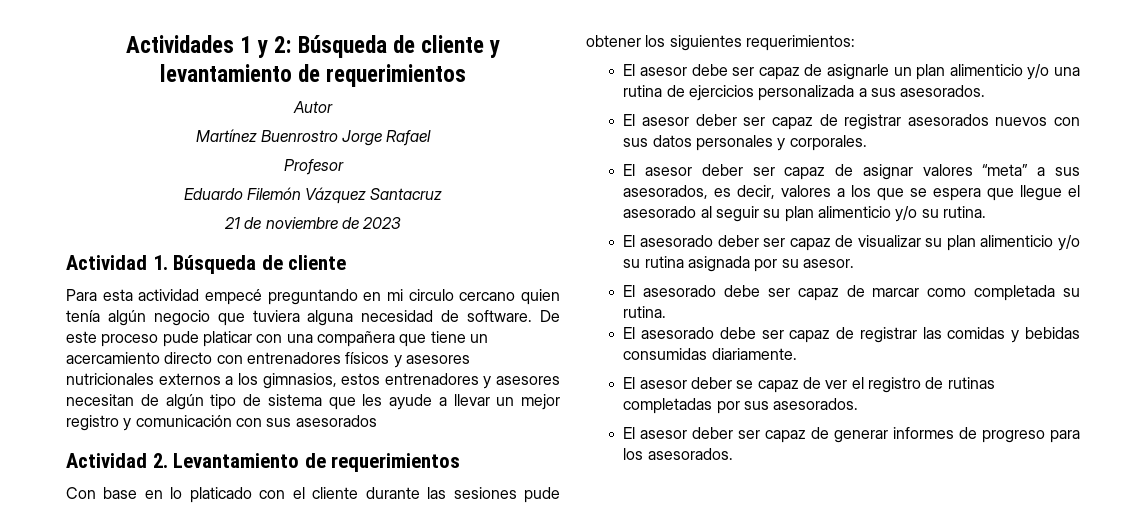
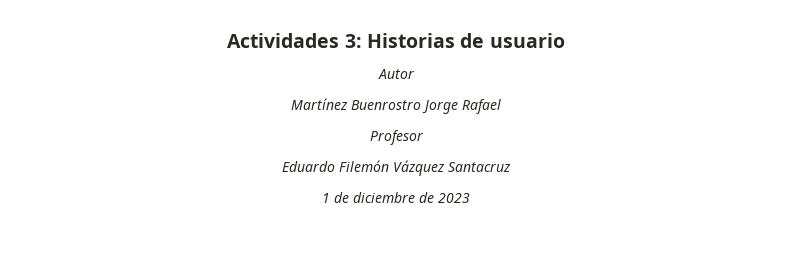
[239,35,501,58] [159,64,467,87] 1 y 2: Búsqueda de cliente y levantamiento de requerimientos -> [344,33,565,48] 3: Historias de usuario
[223,217,338,229] 21 de noviembre -> [322,192,415,203] 1 de diciembre
[66,255,347,274] [66,289,560,305] [66,310,561,326] [66,331,488,347] [66,352,470,368] [66,373,560,389] [66,394,560,410] [66,415,377,431] [66,453,461,472] [66,487,560,503] [586,35,855,51] [623,64,1080,80] [623,85,986,101] [623,114,1080,130] [623,135,867,151] [623,164,1080,180] [623,185,1080,201] [623,206,987,222] [623,235,1080,251] [623,256,855,272] [623,285,1080,301] [623,306,667,318] [623,327,1080,343] [623,348,797,360] [623,377,995,393] [623,398,859,414] [623,427,1080,443] [623,448,733,460] // Actividad 1. Búsqueda de cliente // Para esta actividad empecé preguntando en mi circulo cercano quien tenía algún negocio que tuviera alguna necesidad de software. De este proceso pude platicar con una compañera que tiene un acercamiento directo con entrenadores físicos y asesores nutricionales externos a los gimnasios, estos entrenadores y asesores necesitan de algún tipo de sistema que les ayude a llevar un mejor registro y comunicación con sus asesorados // Actividad 2. Levantamiento de requerimientos // Con base en lo platicado con el cliente durante las sesiones pude obtener los siguientes requerimientos: // El asesor debe ser capaz de asignarle un plan alimenticio y/o una rutina de ejercicios personalizada a sus asesorados. // El asesor deber ser capaz de registrar asesorados nuevos con sus datos personales y corporales. // El asesor deber ser capaz de asignar valores “meta” a sus asesorados, es decir, valores a los que se espera que llegue el asesorado al seguir su plan alimenticio y/o su rutina. // El asesorado deber ser capaz de visualizar su plan alimenticio y/o su rutina asignada por su asesor. // El asesorado debe ser capaz de marcar como completada su rutina. // El asesorado debe ser capaz de registrar las comidas y bebidas consumidas diariamente. // El asesor deber se capaz de ver el registro de rutinas completadas por sus asesorados. // El asesor deber ser capaz de generar informes de progreso para los asesorados. -> (470, 198) none

